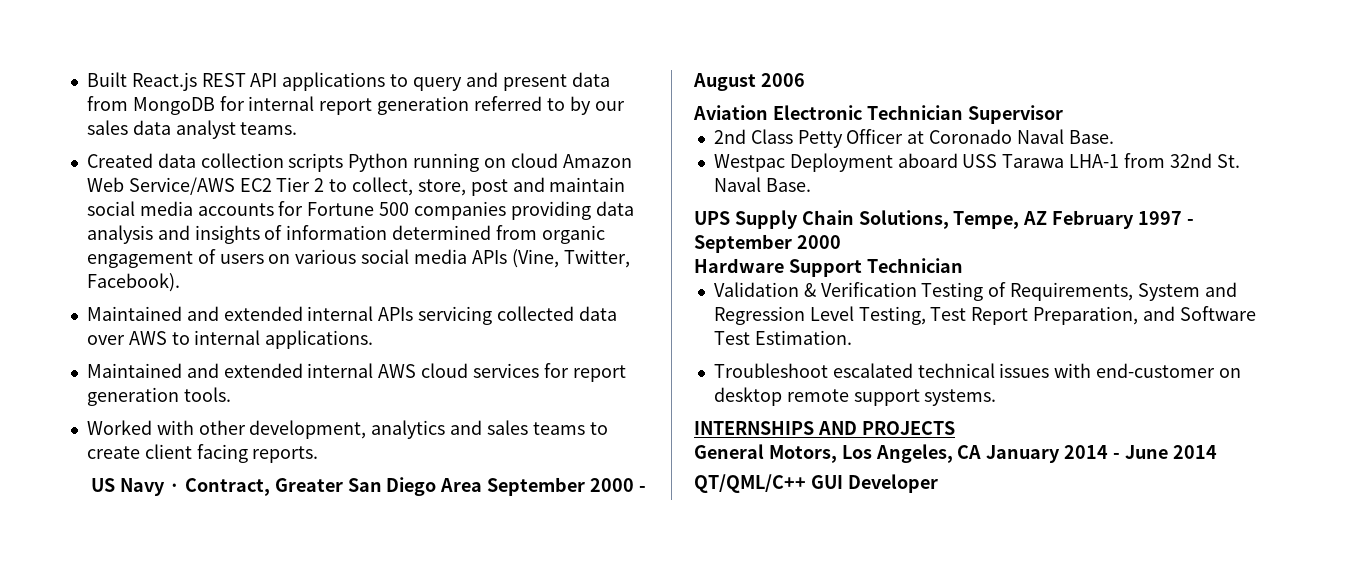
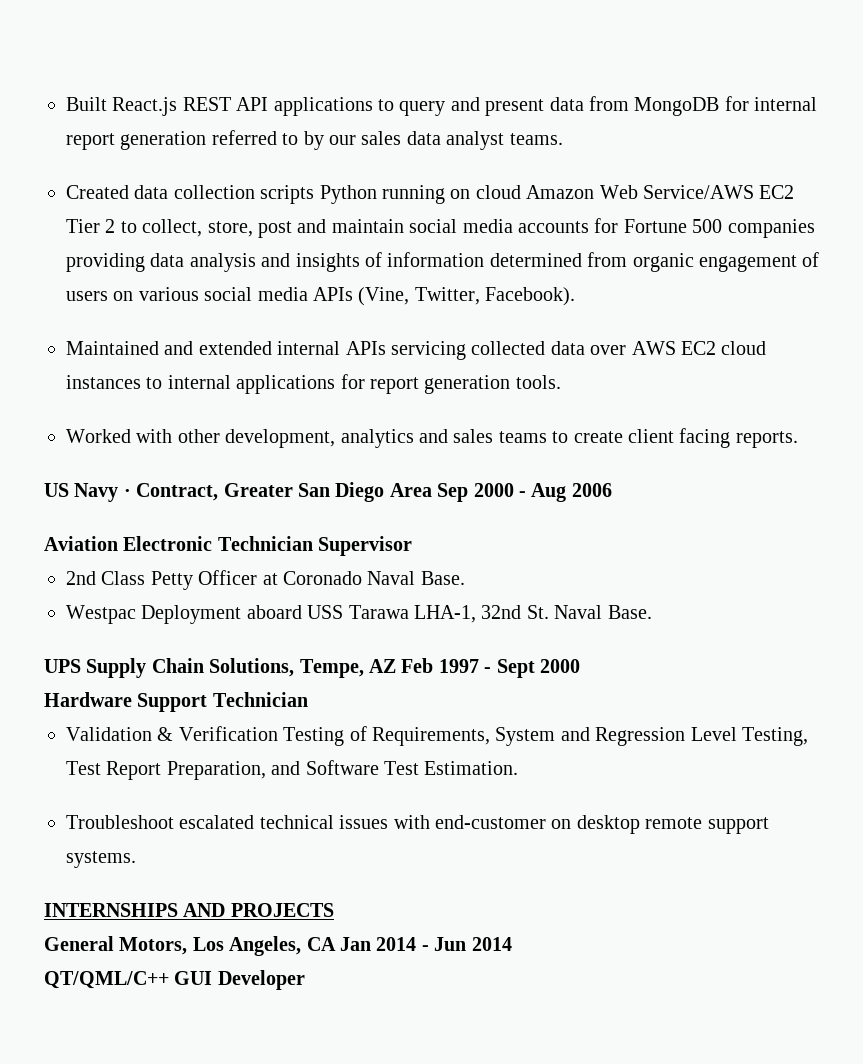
[171,330,374,349] [86,363,539,378] to internal applications. // Maintained and extended internal AWS cloud services -> [680,341,767,355] [66,375,336,394] EC2 cloud instances to internal applications
[487,477,586,496] September -> [437,483,469,502] Sep
[693,73,756,91] August -> [531,483,567,502] Aug
[1069,153,1165,168] LHA-1 from -> [413,605,476,623] LHA-1,
[1052,210,1135,229] February -> [401,658,434,673] Feb
[694,234,792,253] September -> [496,659,535,678] Sept
[986,445,1061,463] January -> [340,937,371,951] Jan
[1124,445,1168,459] June -> [434,937,467,951] Jun

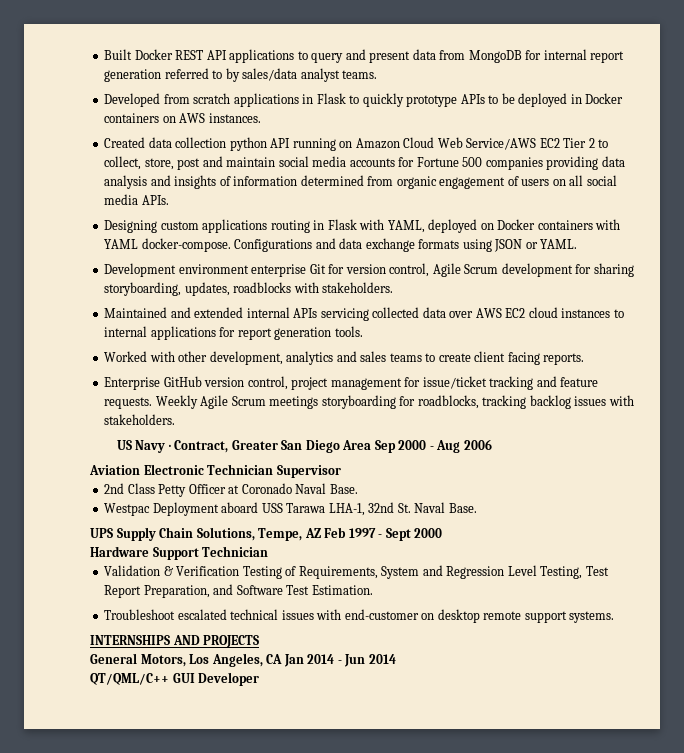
[112,97,178,116] React.js -> [134,49,173,60] Docker
[329,131,441,145] our sales data -> [242,68,298,81] sales/data
[66,185,595,204] Created data collection scripts Python running on cloud Amazon -> [104,93,624,107] [104,113,261,123] [104,137,435,151] Developed from scratch applications in Flask to quickly prototype APIs to be deployed in Docker containers on AWS instances. // Created data collection python API running on Amazon Cloud
[138,287,576,306] various social media APIs (Vine, Twitter, Facebook). -> [569,175,617,186] [104,194,169,205] [104,219,621,233] [104,238,578,252] [104,263,634,277] [104,282,394,296] all social media APIs. // Designing custom applications routing in Flask with YAML, deployed on Docker containers with YAML docker-compose. Configurations and data exchange formats using JSON or YAML. // Development environment enterprise Git for version control, Agile Scrum development for sharing storyboarding, updates, roadblocks with stakeholders.
(798, 439) none -> [104,376,599,390] [104,395,634,409] [104,414,176,425] // Enterprise GitHub version control, project management for issue/ticket tracking and feature requests. Weekly Agile Scrum meetings storyboarding for roadblocks, tracking backlog issues with stakeholders.

